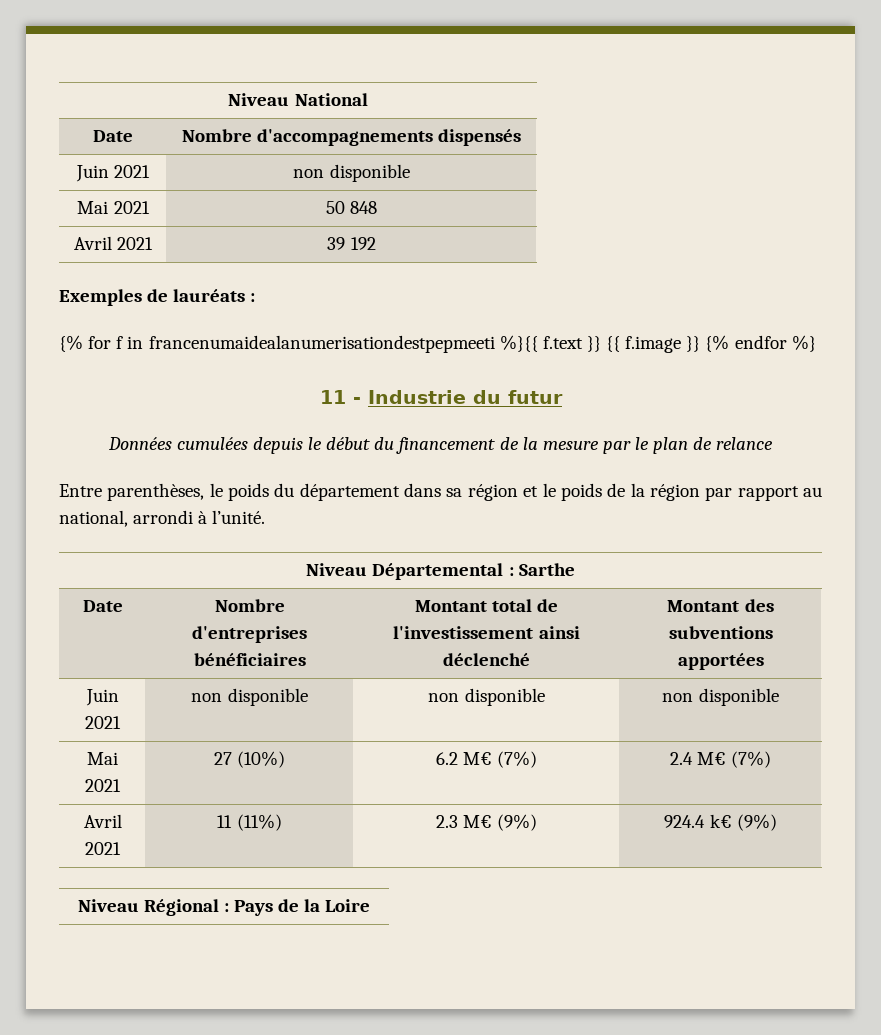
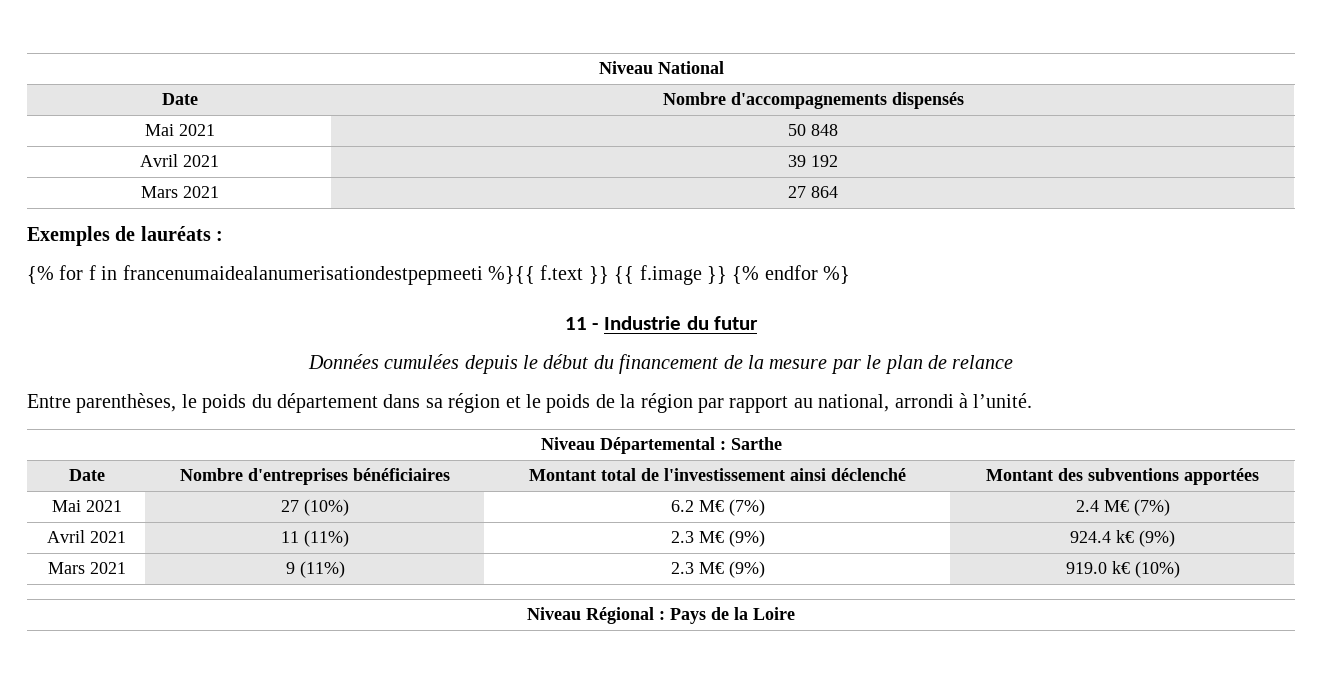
[75,165,151,182] [293,164,410,182] // Juin 2021 | non disponible -> (964, 100) none
(376, 243) none -> [140,186,219,198] [788,186,838,198] // Mars 2021 | 27 864
[85,689,119,706] [85,716,121,729] [191,688,308,706] [428,688,545,706] [662,688,779,706] // Juin 2021 | non disponible | non disponible | non disponible -> (1259, 476) none
(777, 822) none -> [47,562,126,574] [285,561,345,578] [670,561,765,578] [1065,561,1180,578] // Mars 2021 | 9 (11%) | 2.3 M€ (9%) | 919.0 k€ (10%)

